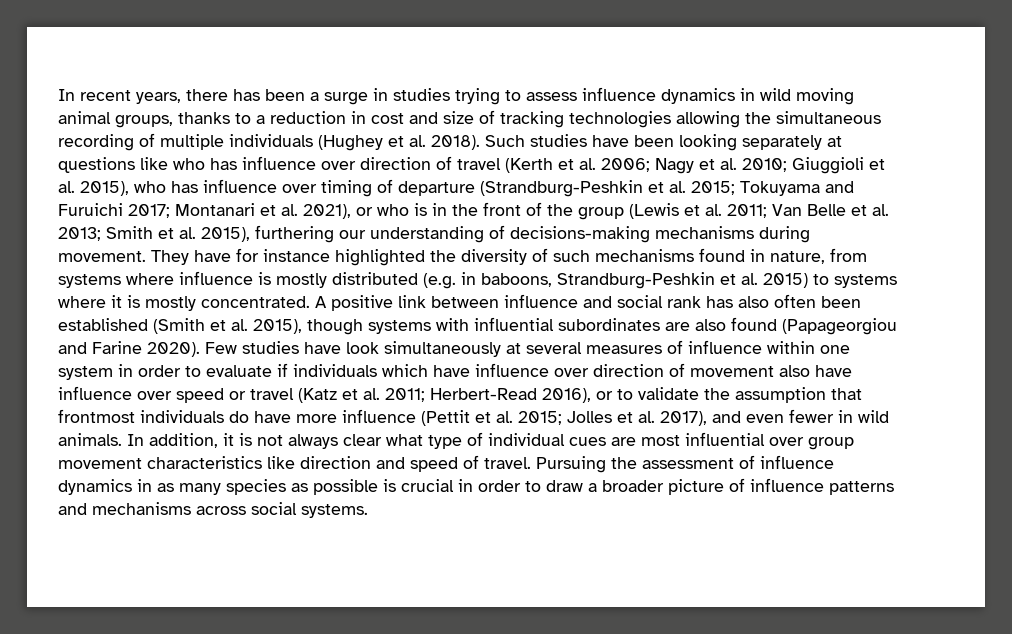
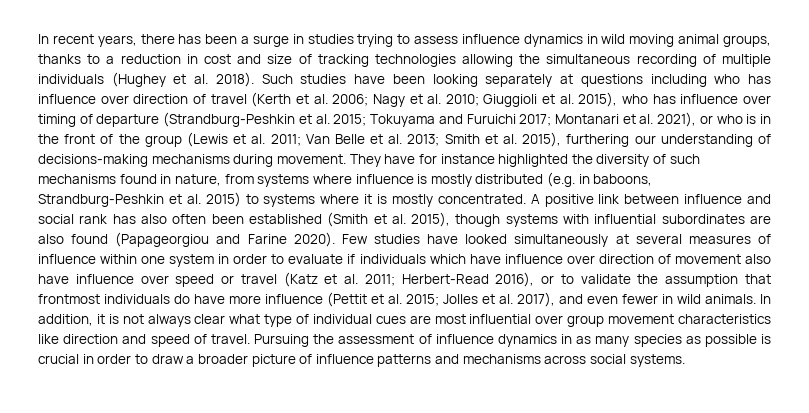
[140,157,168,170] like -> [650,74,707,87] including
[346,342,379,354] look -> [465,234,508,244] looked

